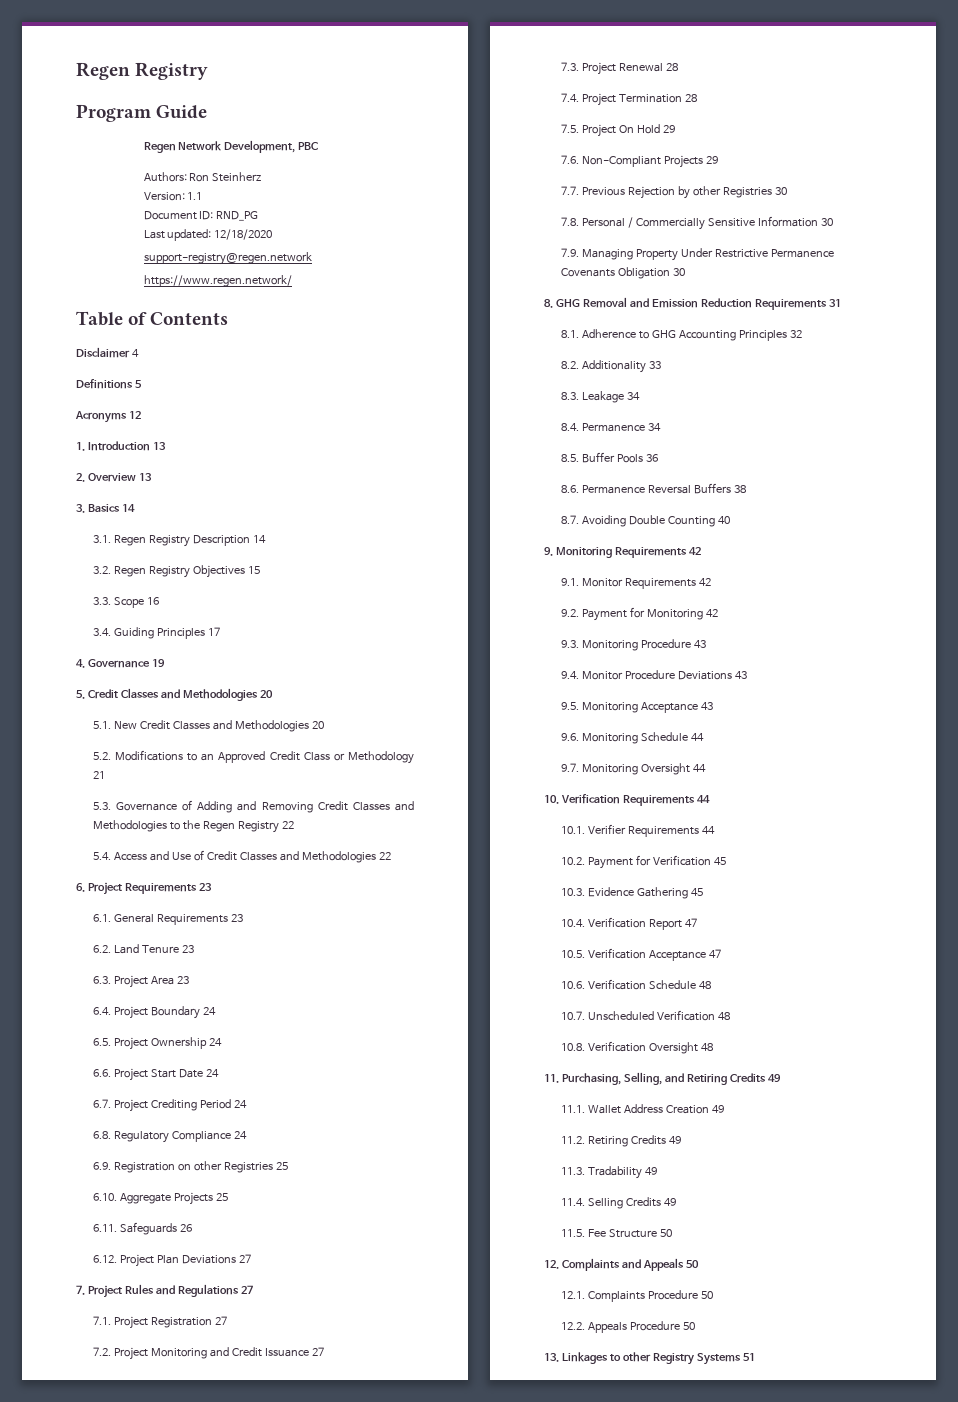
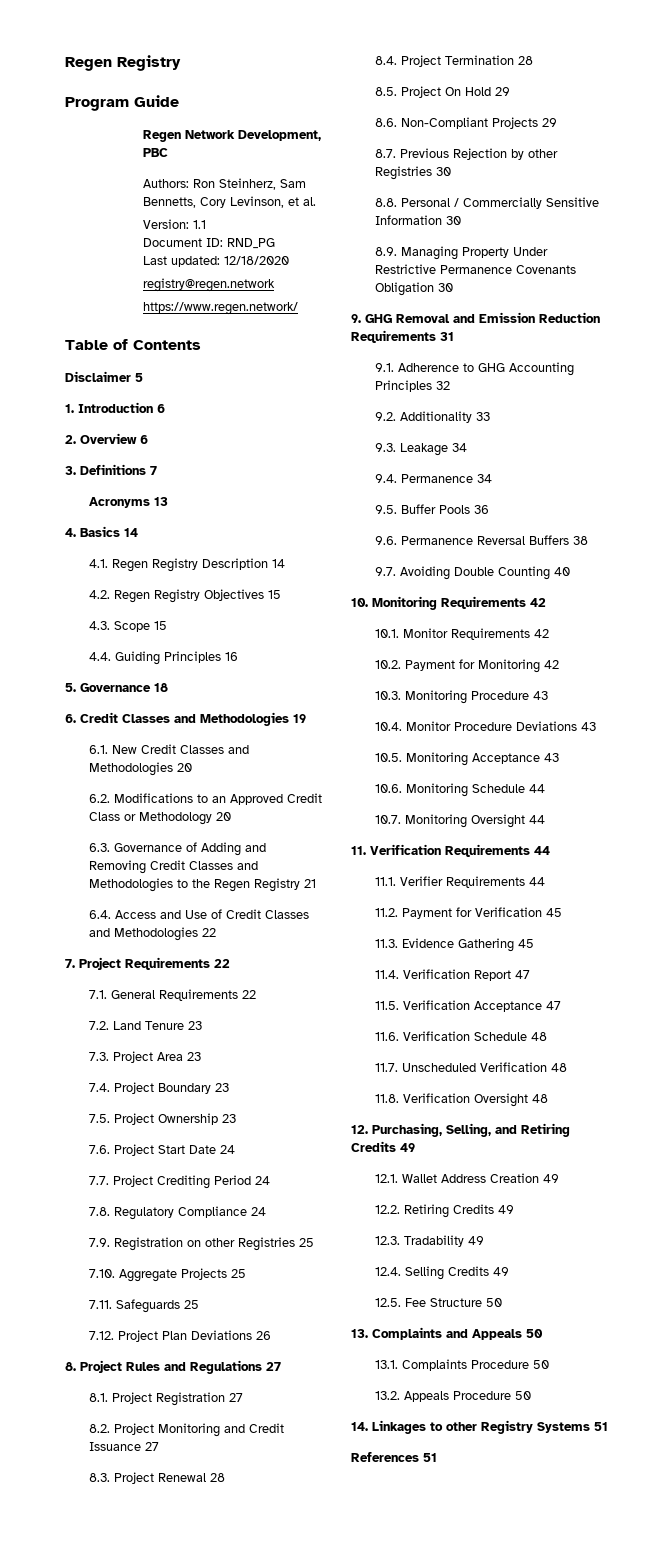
[212,172,262,182] Steinherz -> [219,178,307,190] [143,196,317,208] Steinherz, Sam Bennetts, Cory Levinson, et al.
[143,252,312,265] support-registry@regen.network -> [143,278,276,292] registry@regen.network
[131,349,139,357] [76,379,133,389] 4 // Definitions -> (131, 376) none
[75,411,141,423] // Acronyms 12 -> (143, 377) none
[152,442,166,450] 13 -> [157,404,165,413] 6
[138,473,152,481] [76,504,85,513] 13 // 3. -> [140,435,148,444] [65,464,157,475] [89,497,169,508] [65,528,76,537] 6 // 3. Definitions 7 // Acronyms 13 // 4.
[92,535,111,543] 3.1. -> [89,559,109,568] 4.1.
[92,566,111,574] 3.2. -> [89,590,111,599] 4.2.
[92,597,159,608] [92,627,220,639] [76,659,165,668] [76,688,273,701] [92,721,111,729] 3.3. Scope 16 // 3.4. Guiding Principles 17 // 4. Governance 19 // 5. Credit Classes and Methodologies 20 // 5.1. -> [89,621,168,632] [89,651,239,665] [65,683,168,692] [65,712,306,726] [89,745,109,754] 4.3. Scope 15 // 4.4. Guiding Principles 16 // 5. Governance 18 // 6. Credit Classes and Methodologies 19 // 6.1.
[92,752,111,760] 5.2. -> [89,794,111,803] 6.2.
[92,771,105,779] [92,802,111,810] 21 // 5.3. -> [216,812,232,821] [89,843,111,852] 20 // 6.3.
[281,821,294,829] [92,852,111,860] 22 // 5.4. -> [304,879,317,888] [89,910,112,919] 21 // 6.4.
[76,883,85,892] 6. -> [65,959,75,968] 7.
[198,883,212,891] [92,914,243,925] [92,945,111,953] 23 // 6.1. General Requirements 23 // 6.2. -> [214,959,230,968] [89,989,257,1001] [89,1021,110,1030] 22 // 7.1. General Requirements 22 // 7.2.
[92,976,111,984] 6.3. -> [89,1052,110,1061] 7.3.
[92,1007,111,1015] 6.4. -> [89,1083,111,1092] 7.4.
[202,1007,216,1015] [92,1037,222,1050] [92,1069,111,1077] 24 // 6.5. Project Ownership 24 // 6.6. -> [215,1083,230,1092] [89,1113,237,1125] [89,1145,111,1154] 23 // 7.5. Project Ownership 23 // 7.6.
[92,1099,111,1108] 6.7. -> [89,1176,110,1185] 7.7.
[92,1131,111,1139] 6.8. -> [89,1207,111,1216] 7.8.
[92,1162,111,1170] 6.9. -> [89,1238,111,1247] 7.9.
[92,1193,117,1201] 6.10. -> [89,1269,116,1278] 7.10.
[92,1222,192,1235] [92,1255,117,1263] 6.11. Safeguards 26 // 6.12. -> [89,1299,200,1313] [89,1331,115,1340] 7.11. Safeguards 25 // 7.12.
[238,1254,251,1263] [76,1285,85,1295] 27 // 7. -> [256,1331,272,1340] [65,1362,76,1371] 26 // 8.
[92,1316,111,1325] 7.1. -> [89,1393,109,1402] 8.1.
[92,1347,111,1356] 7.2. -> [89,1424,111,1433] 8.2.
[560,62,579,71] 7.3. -> [89,1473,111,1482] 8.3.
[560,93,579,102] 7.4. -> [375,56,398,65] 8.4.
[560,124,579,133] 7.5. -> [375,87,398,96] 8.5.
[560,155,579,164] 7.6. -> [375,118,398,127] 8.6.
[560,186,579,195] 7.7. -> [375,149,397,158] 8.7.
[560,217,579,226] 7.8. -> [375,198,398,207] 8.8.
[560,248,579,257] 7.9. -> [375,247,398,256] 8.9.
[544,299,553,308] 8. -> [351,314,361,323] 9.
[560,330,579,338] 8.1. -> [375,363,395,372] 9.1.
[560,361,579,369] 8.2. -> [375,412,397,421] 9.2.
[560,392,579,400] 8.3. -> [375,443,397,452] 9.3.
[560,423,579,431] 8.4. -> [375,474,398,483] 9.4.
[560,454,579,462] 8.5. -> [375,505,398,514] 9.5.
[560,485,579,493] 8.6. -> [375,536,398,545] 9.6.
[560,515,579,524] 8.7. -> [375,567,397,576] 9.7.
[544,547,553,556] 9. -> [351,598,368,607] 10.
[560,578,579,586] 9.1. -> [375,629,400,638] 10.1.
[560,609,579,617] 9.2. -> [375,660,402,669] 10.2.
[560,640,579,648] 9.3. -> [375,691,402,700] 10.3.
[560,671,579,679] 9.4. -> [375,722,403,731] 10.4.
[560,702,579,710] 9.5. -> [375,753,403,762] 10.5.
[560,733,579,741] 9.6. -> [375,784,403,793] 10.6.
[560,763,579,772] 9.7. -> [375,815,402,824] 10.7.
[544,795,559,804] 10. -> [351,846,366,855] 11.
[560,826,585,834] 10.1. -> [375,877,397,886] 11.1.
[560,857,585,865] 10.2. -> [375,908,399,917] 11.2.
[560,888,585,896] 10.3. -> [375,939,399,948] 11.3.
[560,919,585,927] 10.4. -> [375,970,400,979] 11.4.
[560,950,585,958] 10.5. -> [375,1001,400,1010] 11.5.
[560,981,585,989] 10.6. -> [375,1032,400,1041] 11.6.
[560,1011,585,1020] 10.7. -> [375,1063,399,1072] 11.7.
[560,1043,585,1051] 10.8. -> [375,1094,400,1103] 11.8.
[544,1074,559,1083] 11. -> [351,1125,368,1134] 12.
[560,1105,585,1113] 11.1. -> [375,1174,399,1183] 12.1.
[560,1135,681,1147] [560,1167,585,1175] 11.2. Retiring Credits 49 // 11.3. -> [375,1204,515,1218] [375,1236,401,1245] 12.2. Retiring Credits 49 // 12.3.
[560,1198,585,1206] 11.4. -> [375,1267,402,1276] 12.4.
[560,1229,585,1237] 11.5. -> [375,1298,402,1307] 12.5.
[544,1260,559,1269] 12. -> [351,1329,368,1338] 13.
[560,1291,585,1299] 12.1. -> [375,1360,399,1369] 13.1.
[560,1322,585,1330] 12.2. -> [375,1391,401,1400] 13.2.
[544,1353,559,1362] 13. -> [351,1422,368,1431] 14.
(755, 1357) none -> [351,1452,437,1462] // References 51

